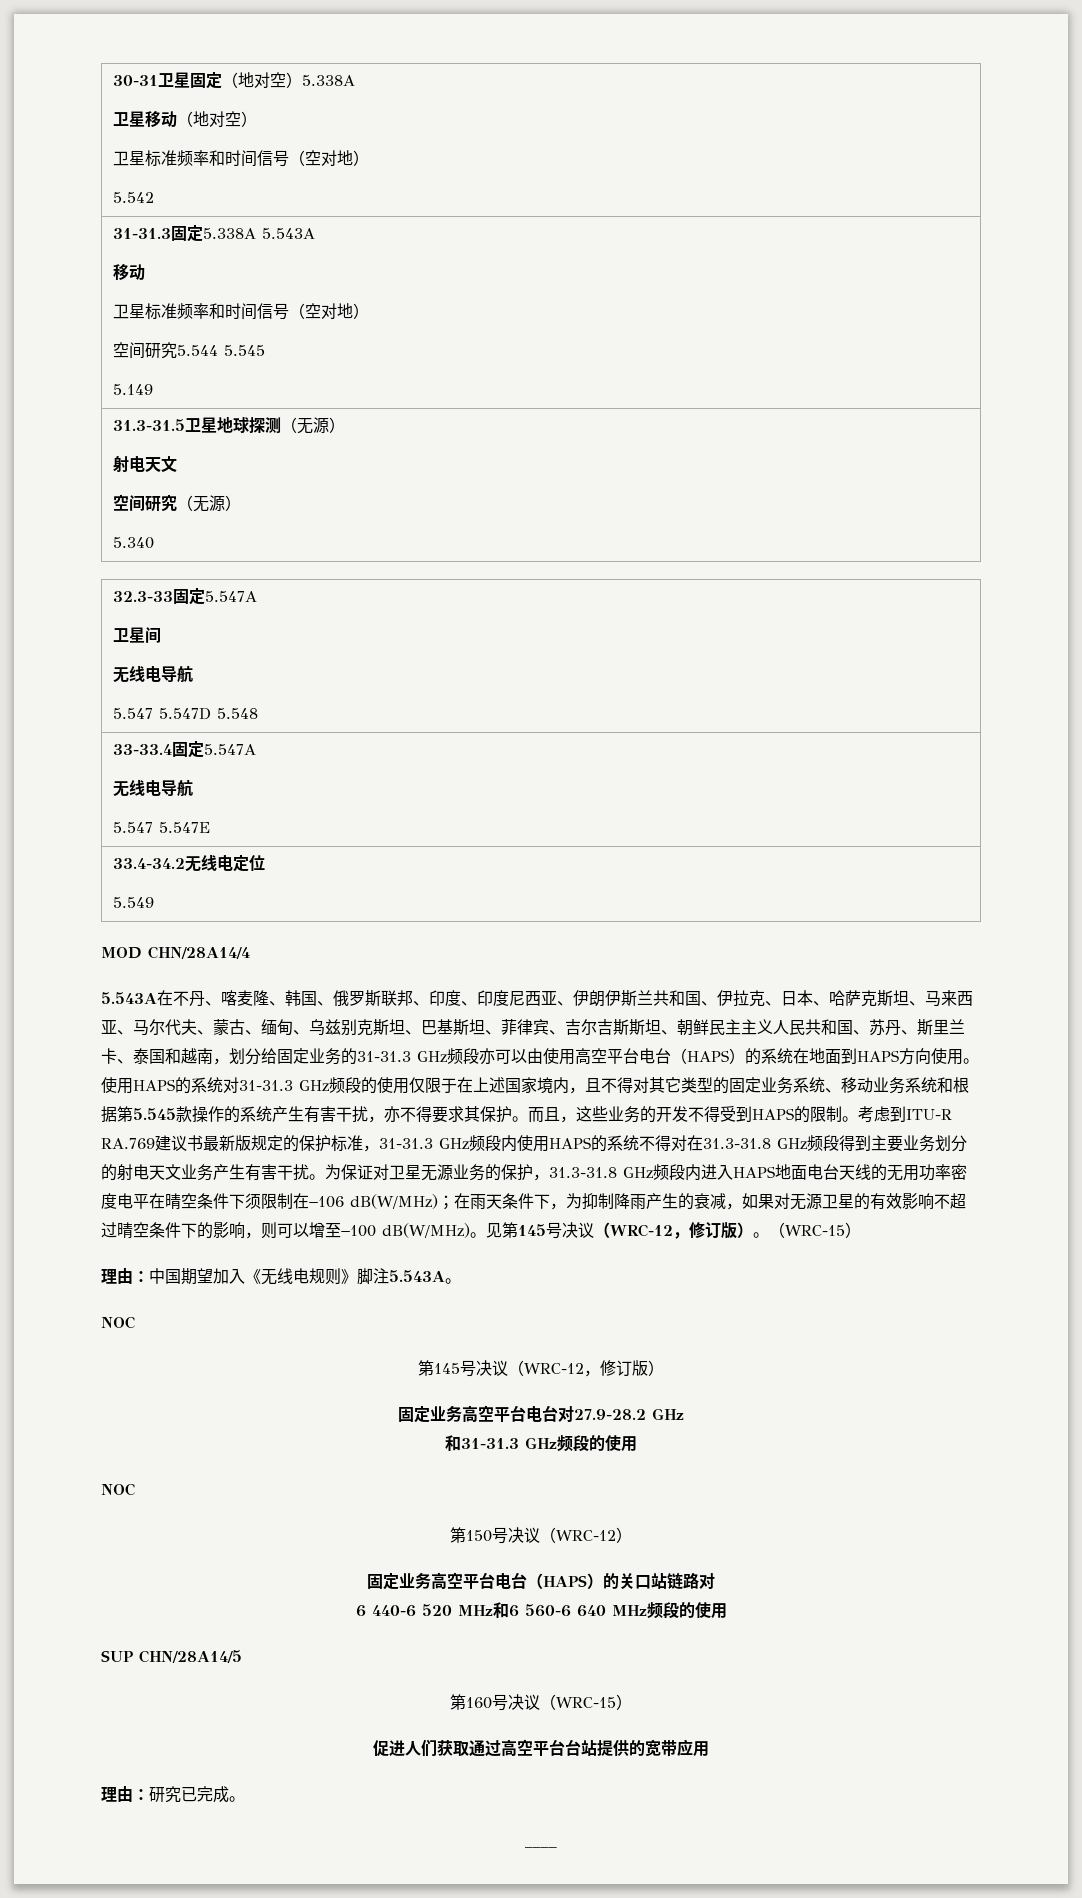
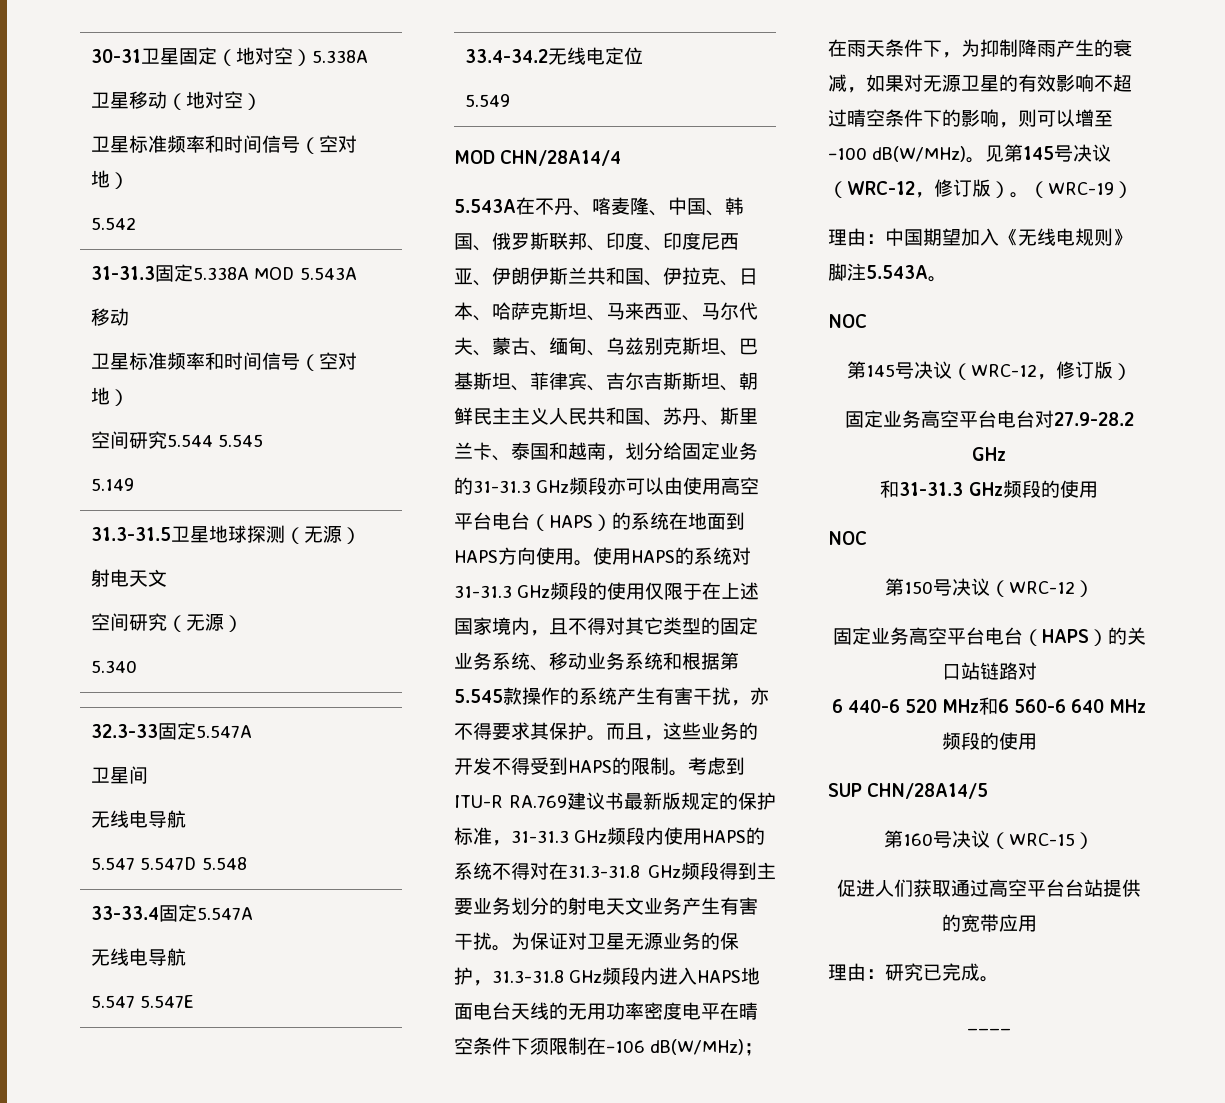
(256, 233) none -> [254,267,295,280] MOD
(285, 1003) none -> [668,197,725,216] 中国、
[785,1225,845,1236] WRC-15 -> [1048,182,1114,195] WRC-19

